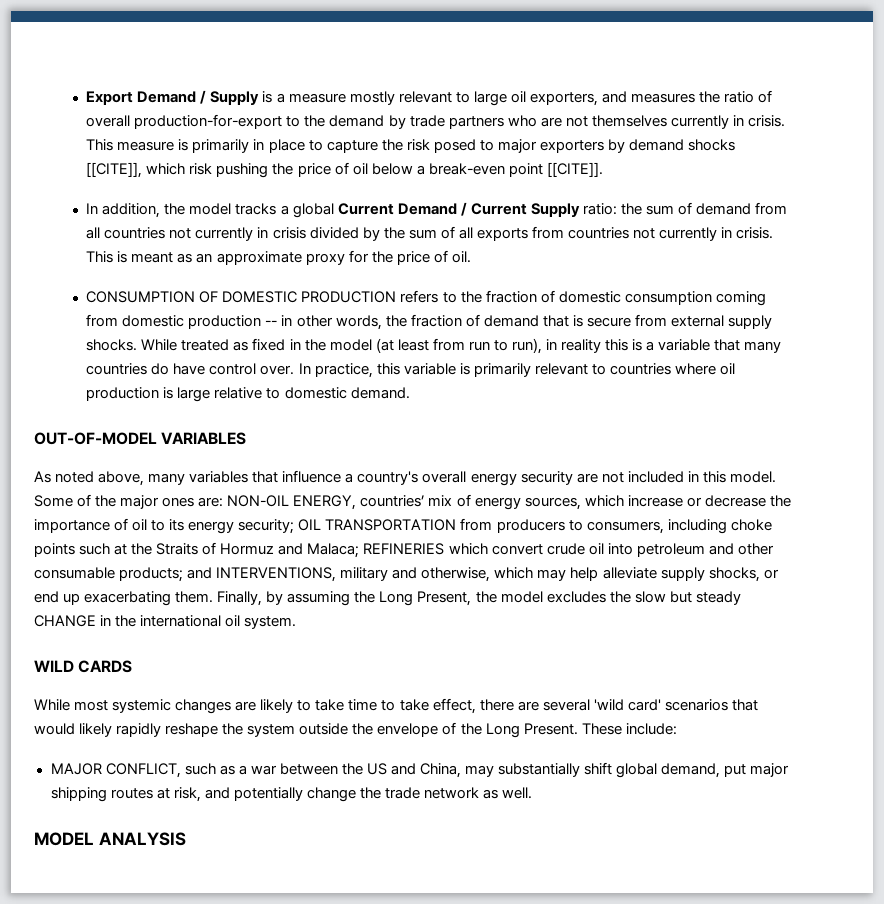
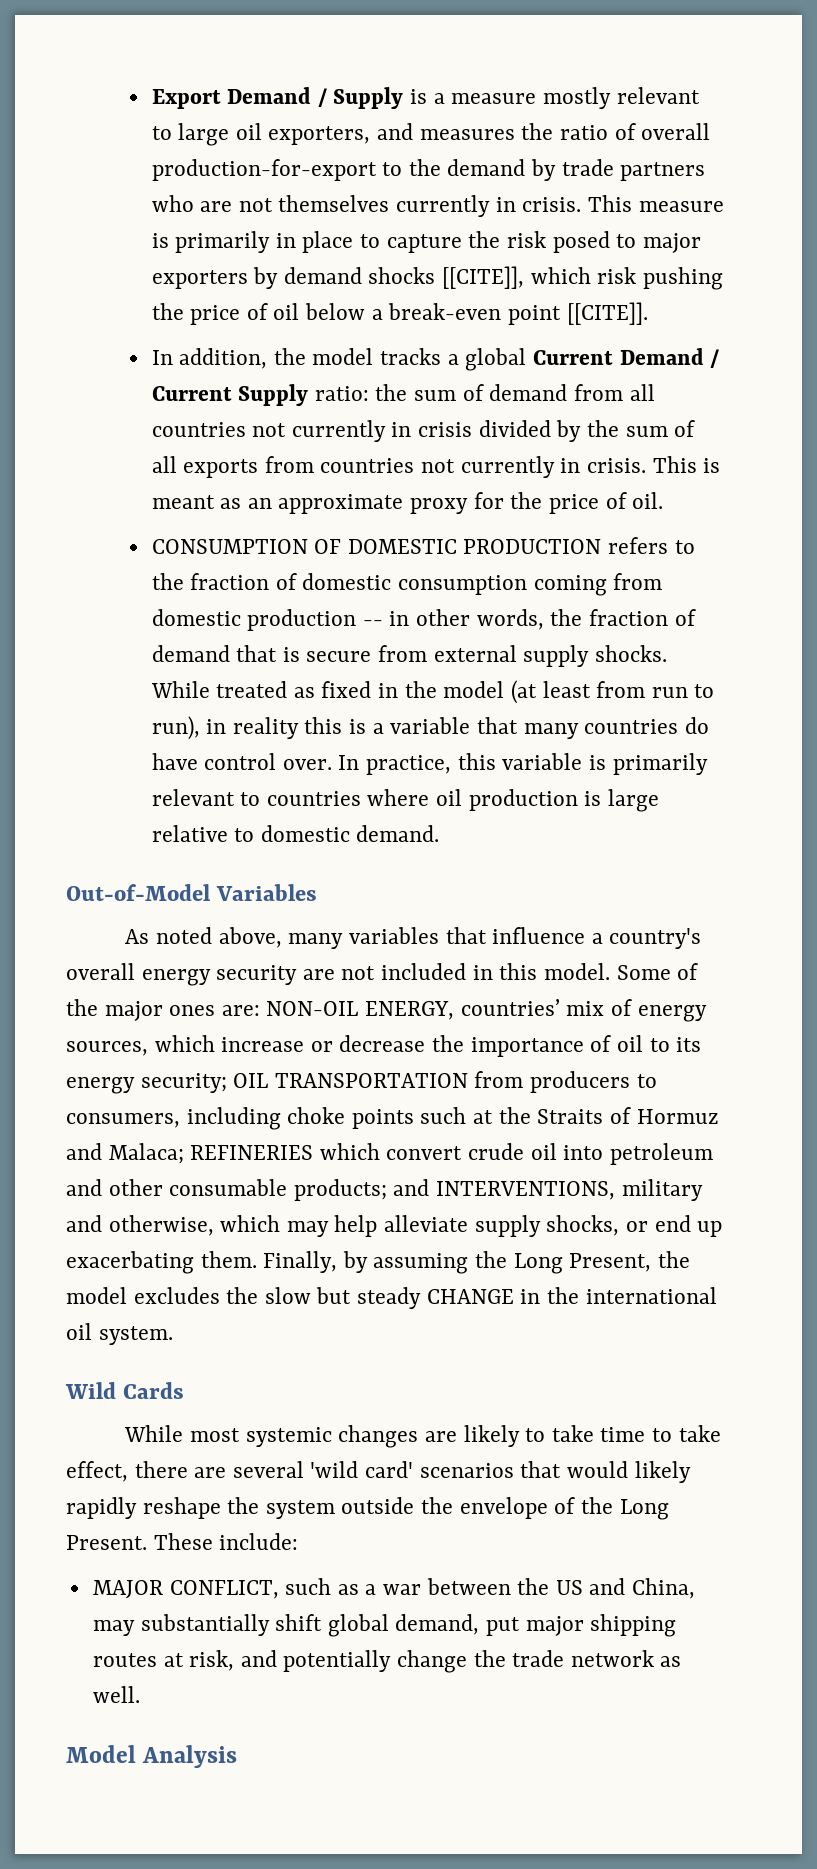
[34,432,247,445] OUT-OF-MODEL VARIABLES -> [66,884,317,901] Out-of-Model Variables
[34,660,133,673] WILD CARDS -> [65,1382,184,1399] Wild Cards
[34,832,186,846] MODEL ANALYSIS -> [66,1745,238,1768] Model Analysis

